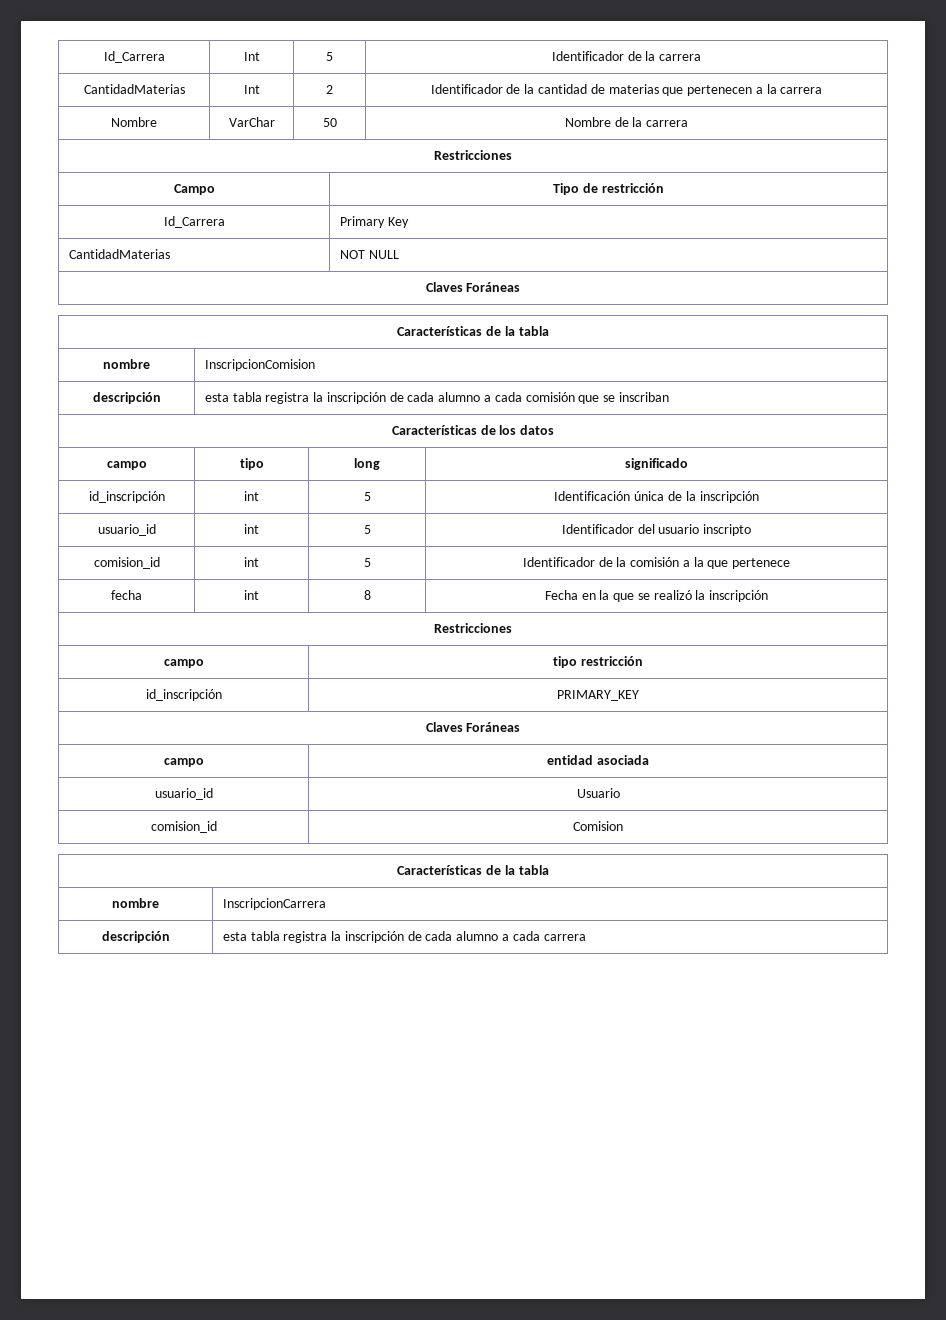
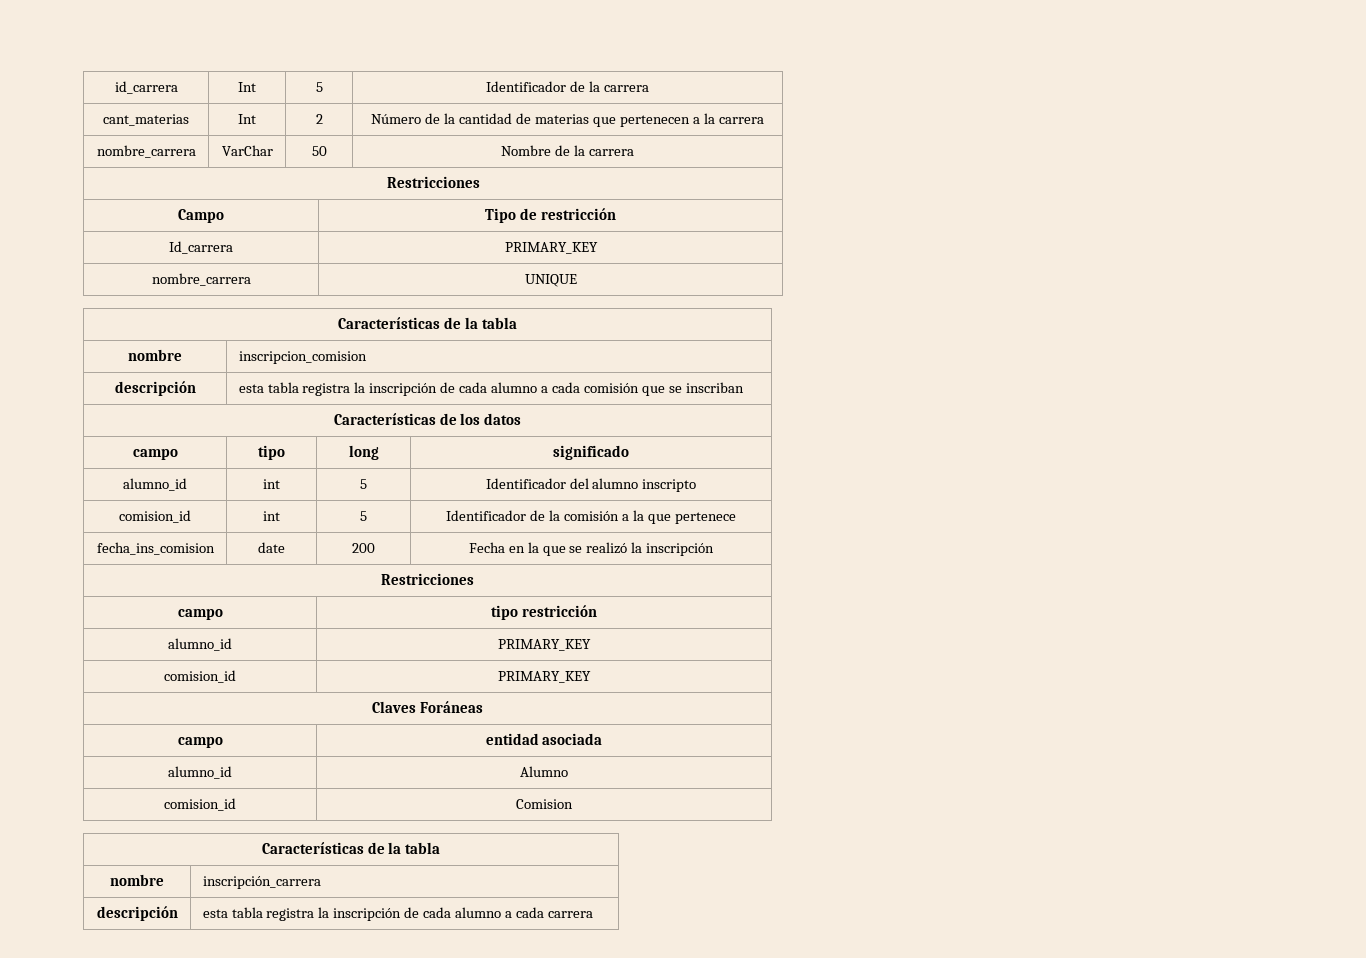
[103,51,165,63] Id_Carrera -> [114,81,178,94] id_carrera
[83,84,185,94] CantidadMaterias -> [103,114,189,126] cant_materias
[430,84,503,94] Identificador -> [371,114,422,124] Número
[111,117,157,127] Nombre -> [96,145,196,158] nombre_carrera
[163,216,225,228] [339,216,409,228] [68,249,170,259] [339,250,399,259] [425,282,521,292] [397,326,549,336] [103,359,150,369] [204,359,315,371] Id_Carrera | Primary Key // CantidadMaterias | NOT NULL // Claves Foráneas // Características de la tabla // nombre | InscripcionComision -> [169,241,233,254] [504,242,598,254] [151,273,251,286] [524,274,577,287] [338,317,517,329] [128,349,182,361] [238,351,367,364] Id_carrera | PRIMARY_KEY // nombre_carrera | UNIQUE // Características de la tabla // nombre | inscripcion_comision
[88,491,165,503] [244,491,259,501] [363,492,371,501] [554,491,759,503] [97,524,156,536] id_inscripción | int | 5 | Identificación única de la inscripción // usuario_id -> [123,478,187,491] alumno_id
[658,524,700,534] usuario -> [592,478,639,489] alumno
[111,590,142,600] [244,590,259,600] [363,590,371,600] fecha | int | 8 -> [96,542,215,555] [258,542,285,553] [352,543,375,553] fecha_ins_comision | date | 200
[145,689,222,701] id_inscripción -> [168,638,232,651] [497,639,591,651] [164,670,236,683] alumno_id | PRIMARY_KEY // comision_id
[154,788,213,800] [576,788,620,798] usuario_id | Usuario -> [168,766,232,779] [520,766,568,777] alumno_id | Alumno
[222,898,326,910] InscripcionCarrera -> [202,876,321,889] inscripción_carrera

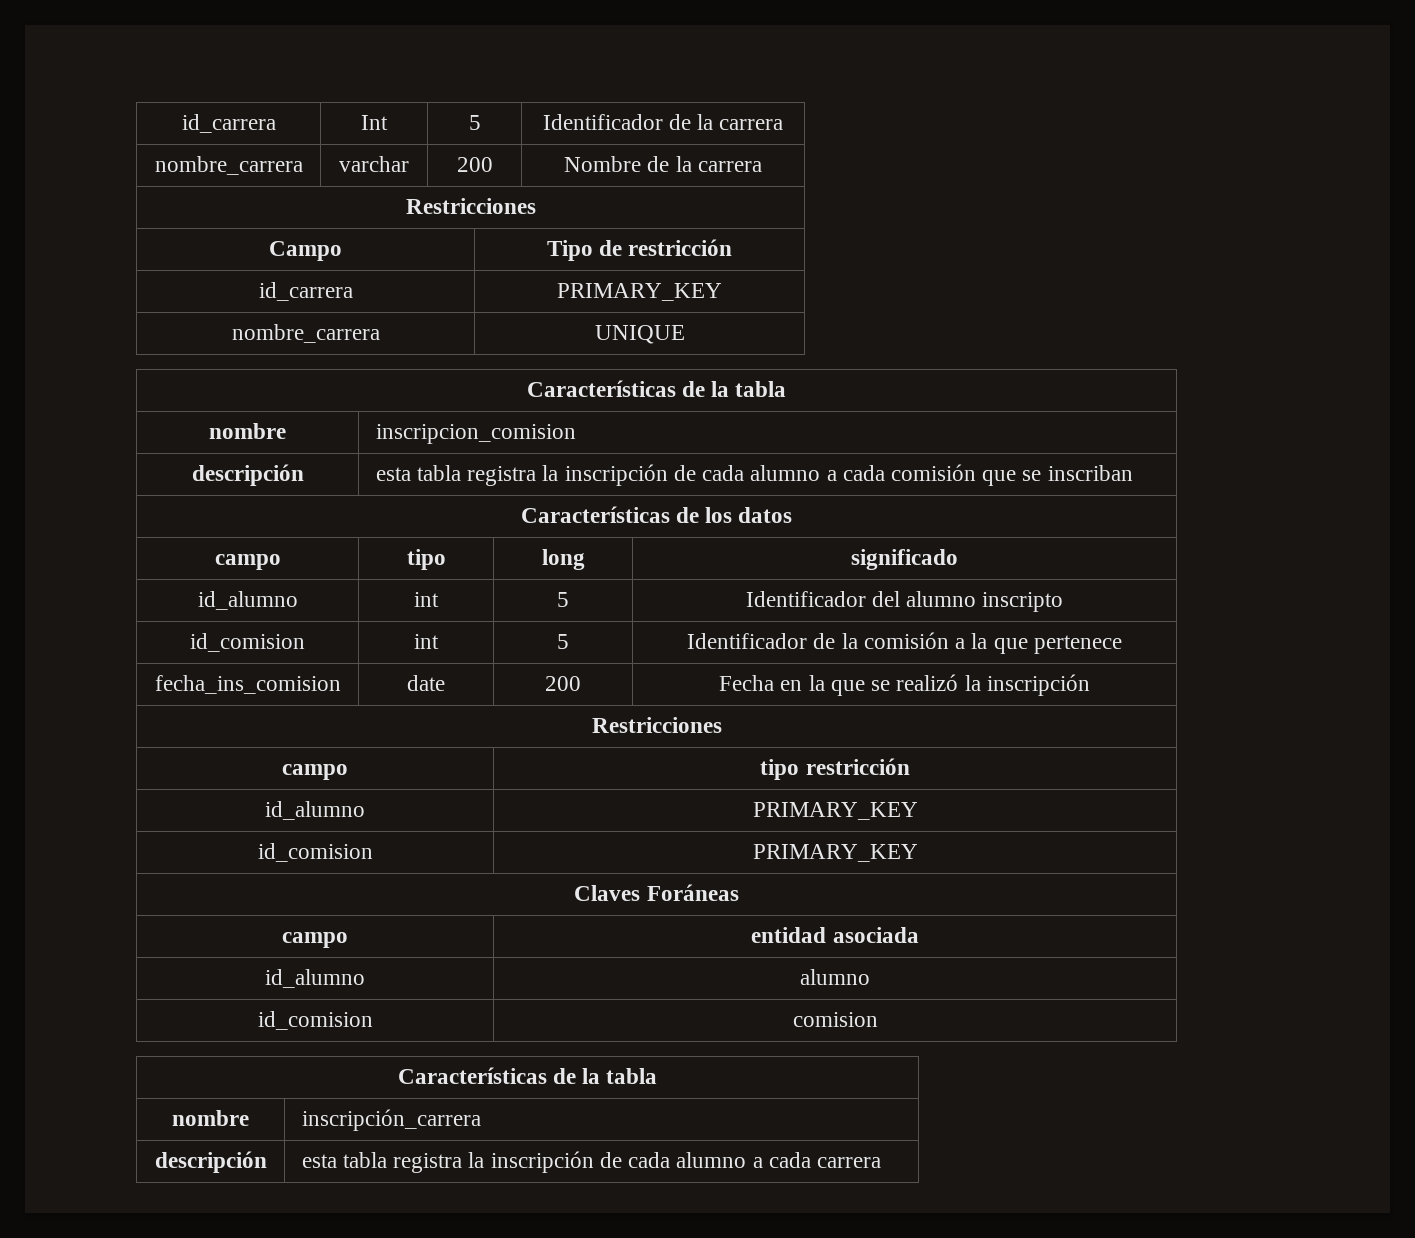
[103,114,189,126] [238,114,256,124] [315,114,323,124] [371,113,764,127] [96,145,196,158] [221,145,273,156] [311,146,327,156] // cant_materias | Int | 2 | Número de la cantidad de materias que pertenecen a la carrera // nombre_carrera | VarChar | 50 -> [154,156,303,175] [339,156,409,172] [456,157,493,172] // nombre_carrera | varchar | 200
[169,241,233,254] Id_carrera -> [258,282,353,301] id_carrera
[123,478,187,491] alumno_id -> [197,591,298,610] id_alumno
[119,510,191,523] comision_id -> [190,633,305,652] id_comision
[168,638,232,651] [497,639,591,651] [164,670,236,683] alumno_id | PRIMARY_KEY // comision_id -> [265,801,365,820] [752,802,918,820] [257,843,373,862] id_alumno | PRIMARY_KEY // id_comision
[168,766,232,779] [520,766,568,777] [164,798,236,811] [516,799,573,809] alumno_id | Alumno // comision_id | Comision -> [265,969,365,988] [800,969,870,985] [257,1011,373,1030] [792,1012,878,1027] id_alumno | alumno // id_comision | comision

